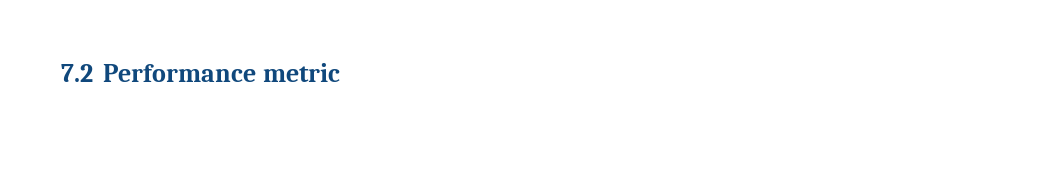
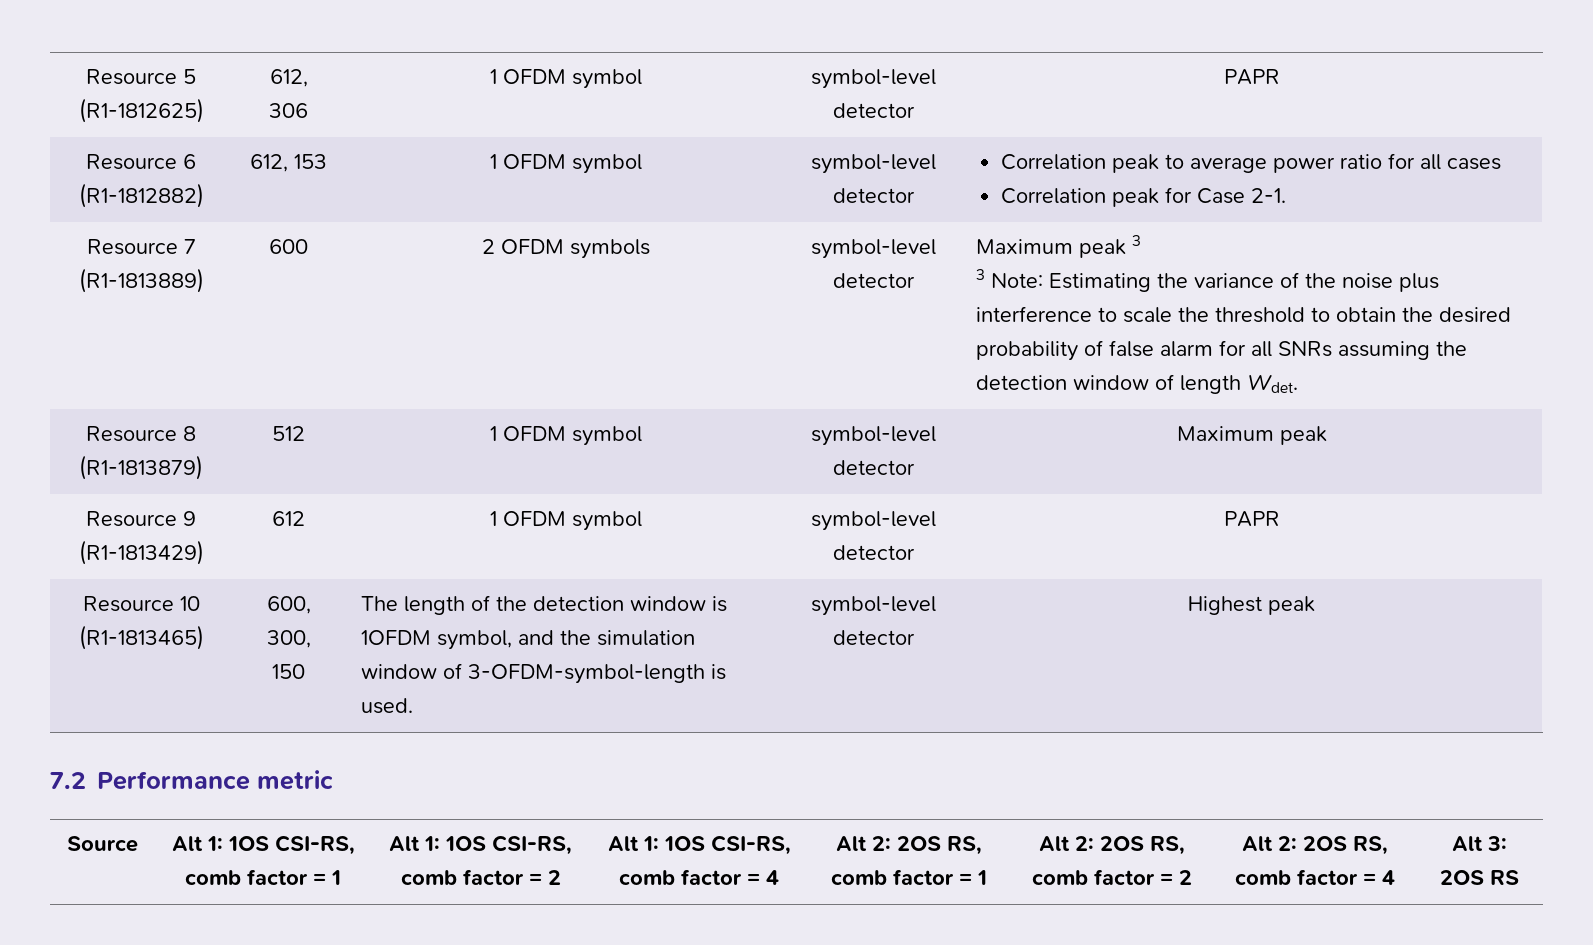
[61,63,341,82] 7.2 Performance metric -> [86,69,196,85] [78,98,204,123] [269,69,308,87] [269,103,308,118] [489,69,642,89] [810,69,936,89] [832,103,915,118] [1223,69,1280,85] [86,154,196,170] [78,183,204,208] [250,154,327,172] [489,154,642,174] [810,154,936,174] [832,188,915,203] [1000,153,1501,173] [1000,187,1286,207] [86,239,196,255] [78,268,204,293] [269,239,308,254] [481,239,650,259] [810,239,936,259] [832,273,915,288] [976,235,1142,258] [976,269,1440,292] [976,306,1512,323] [976,340,1468,361] [976,374,1299,394] [86,426,196,442] [79,455,203,480] [272,426,305,441] [489,426,642,446] [810,426,936,446] [832,460,915,475] [1176,426,1327,445] [86,511,196,527] [78,540,204,565] [272,511,305,526] [489,511,642,531] [810,511,936,531] [832,545,915,560] [1223,511,1280,527] [82,596,200,612] [78,625,204,650] [266,596,311,614] [266,630,311,648] [272,664,305,679] [361,595,728,615] [361,630,696,650] [361,663,727,684] [361,698,414,714] [810,596,936,616] [832,630,915,645] [1188,596,1315,615] [50,770,333,790] [67,836,138,852] [171,835,355,855] [185,869,342,885] [389,835,572,855] [400,869,561,885] [607,835,791,855] [619,869,779,885] [836,836,982,855] [831,869,987,885] [1038,836,1185,855] [1031,869,1192,885] [1242,836,1388,855] [1235,869,1395,885] [1452,836,1507,851] [1440,870,1519,885] Resource 5 (R1-1812625) | 612, 306 | 1 OFDM symbol | symbol-level detector | PAPR // Resource 6 (R1-1812882) | 612, 153 | 1 OFDM symbol | symbol-level detector | Correlation peak to average power ratio for all cases // Correlation peak for Case 2-1. // Resource 7 (R1-1813889) | 600 | 2 OFDM symbols | symbol-level detector | Maximum peak 3 // 3 Note: Estimating the variance of the noise plus interference to scale the threshold to obtain the desired probability of false alarm for all SNRs assuming the detection window of length Wdet. // Resource 8 (R1-1813879) | 512 | 1 OFDM symbol | symbol-level detector | Maximum peak // Resource 9 (R1-1813429) | 612 | 1 OFDM symbol | symbol-level detector | PAPR // Resource 10 (R1-1813465) | 600, 300, 150 | The length of the detection window is 1OFDM symbol, and the simulation window of 3-OFDM-symbol-length is used. | symbol-level detector | Highest peak // 7.2 Performance metric // Source | Alt 1: 1OS CSI-RS, comb factor = 1 | Alt 1: 1OS CSI-RS, comb factor = 2 | Alt 1: 1OS CSI-RS, comb factor = 4 | Alt 2: 2OS RS, comb factor = 1 | Alt 2: 2OS RS, comb factor = 2 | Alt 2: 2OS RS, comb factor = 4 | Alt 3: 2OS RS

